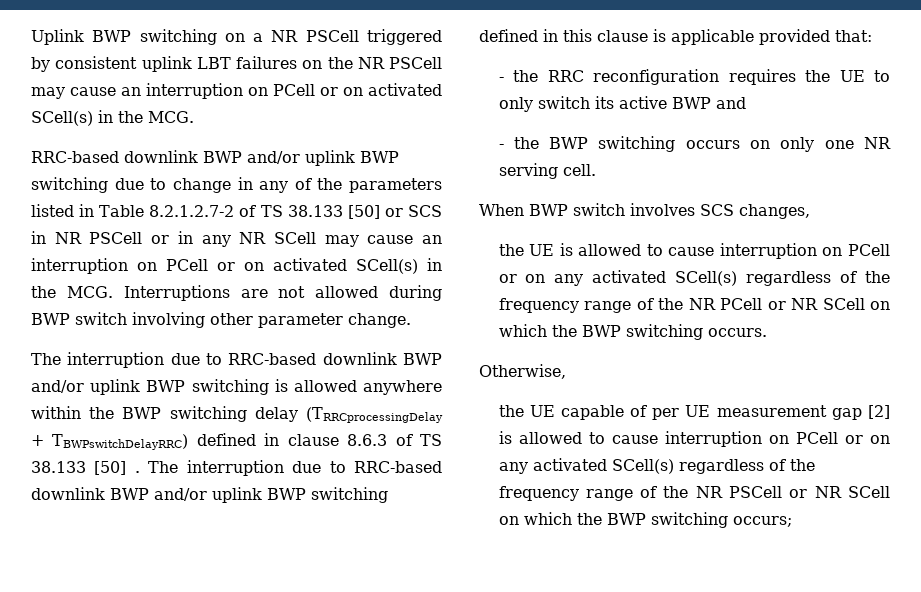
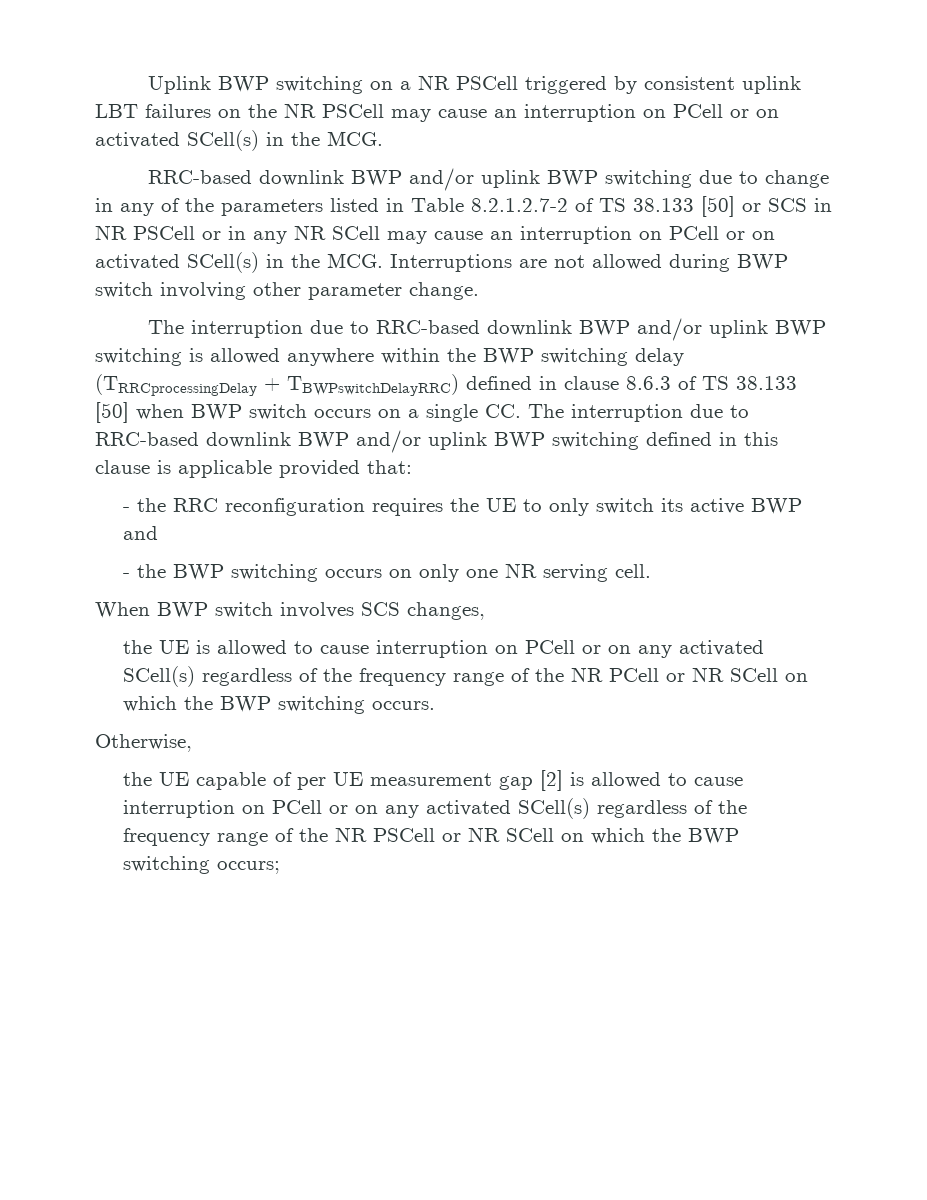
[134,471,140,473] . -> [136,404,521,422] when BWP switch occurs on a single CC.

